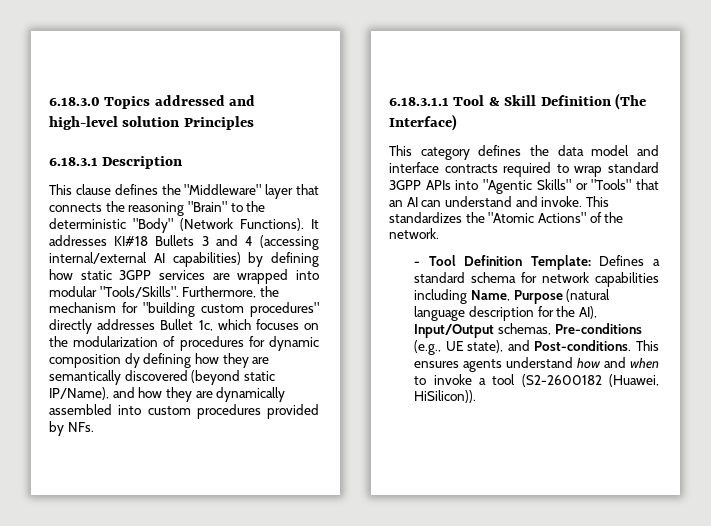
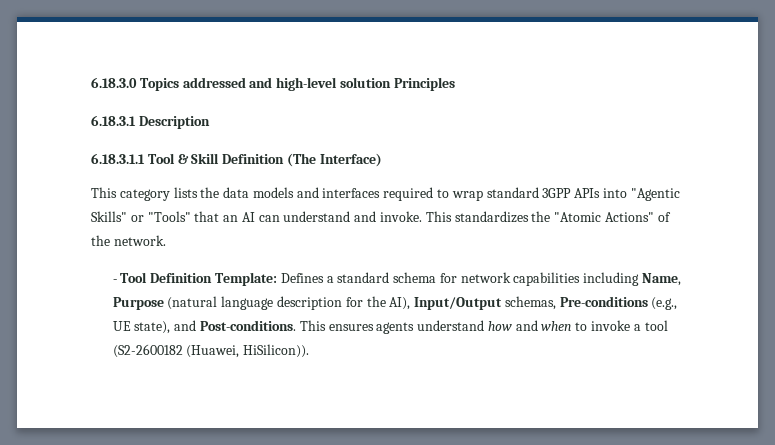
[49,184,319,199] [49,201,266,216] [49,218,319,233] [49,235,319,250] [49,252,319,267] [49,269,319,284] [49,286,279,298] [49,302,319,317] [49,319,319,334] [49,336,319,351] [49,353,270,368] [49,370,275,385] [49,387,286,402] [49,404,319,419] [49,421,94,436] // This clause defines the "Middleware" layer that connects the reasoning "Brain" to the deterministic "Body" (Network Functions). It addresses KI#18 Bullets 3 and 4 (accessing internal/external AI capabilities) by defining how static 3GPP services are wrapped into modular "Tools/Skills". Furthermore, the mechanism for "building custom procedures" directly addresses Bullet 1c, which focuses on the modularization of procedures for dynamic composition dy defining how they are semantically discovered (beyond static IP/Name), and how they are dynamically assembled into custom procedures provided by NFs. -> (210, 122) none
[478,145,522,156] defines -> [173,187,198,198] lists
[591,145,659,156] [389,162,498,173] model and interface contracts -> [252,187,381,198] models and interfaces

